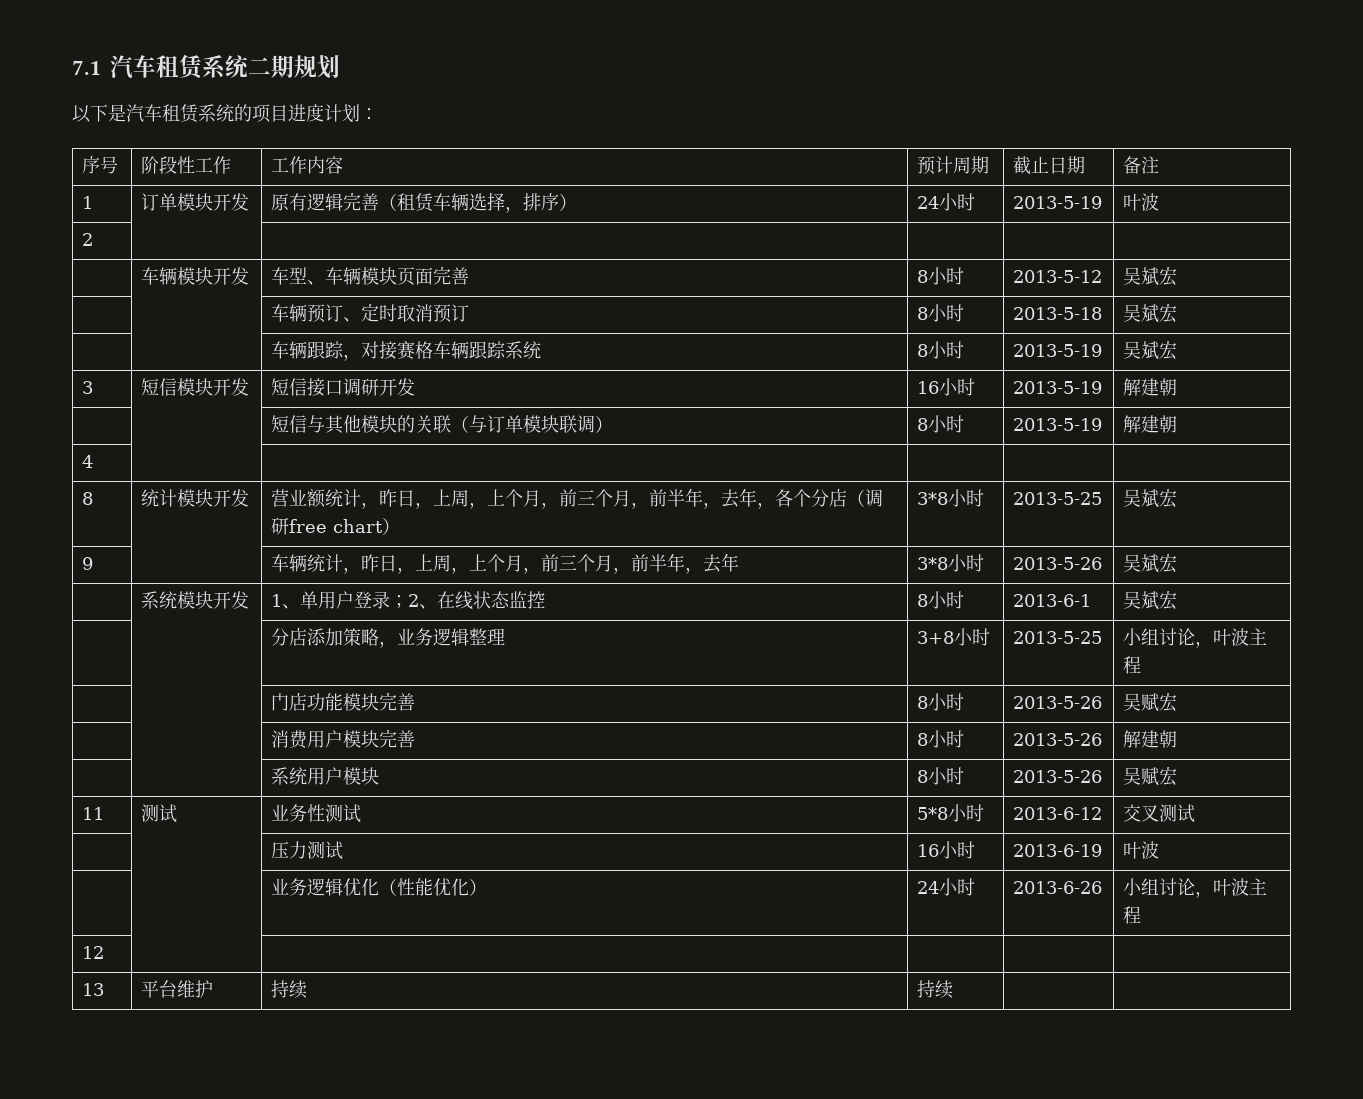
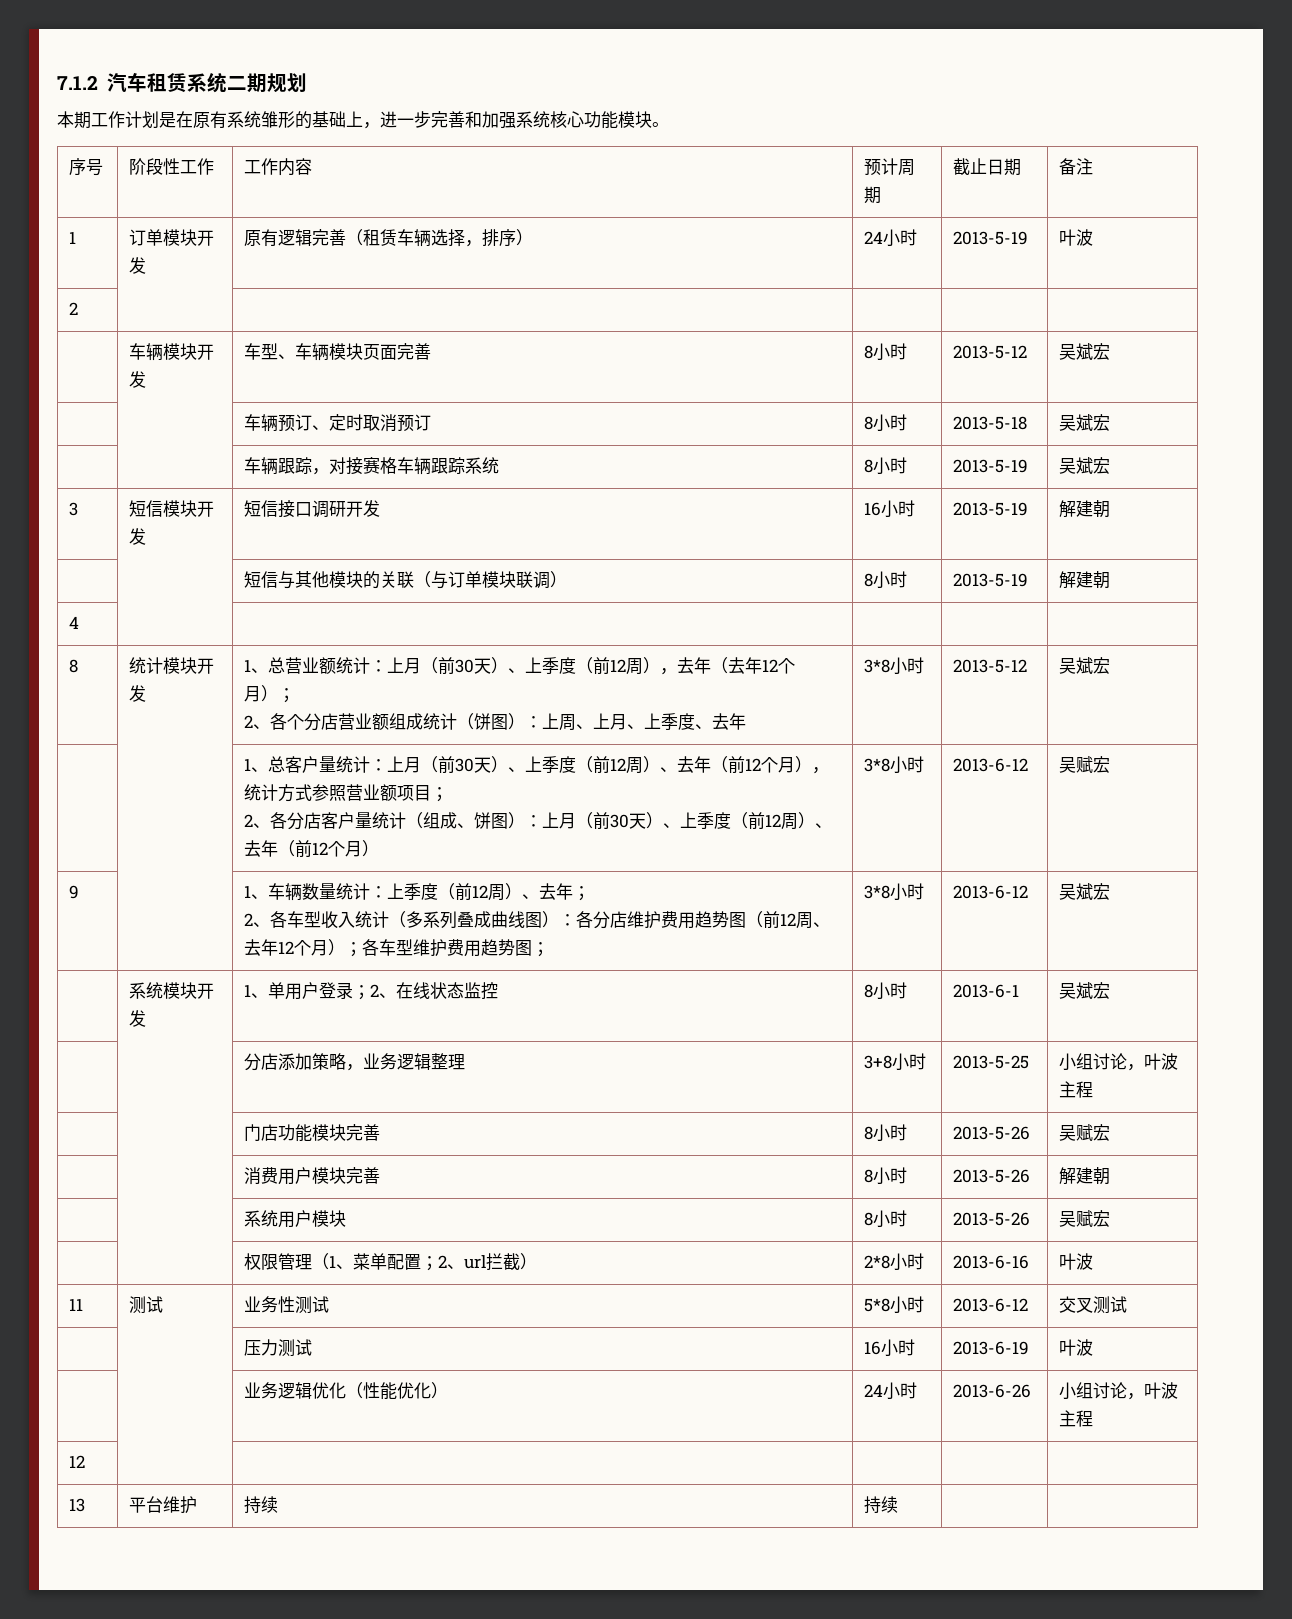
[72,60,101,75] 7.1 -> [57,75,98,90] 7.1.2
[72,104,378,123] 以下是汽车租赁系统的项目进度计划： -> [57,111,669,129] 本期工作计划是在原有系统雏形的基础上，进一步完善和加强系统核心功能模块。
(249, 498) none -> [243,657,285,674] 1、总
[360,488,883,509] [270,517,400,535] [916,489,984,507] [1012,492,1102,505] [1122,489,1177,508] [81,557,93,570] [270,553,739,574] [916,554,984,572] [1012,557,1102,570] ，昨日，上周，上个月，前三个月，前半年，去年，各个分店（调研free chart） | 3*8小时 | 2013-5-25 | 吴斌宏 // 9 | | 车辆统计，昨日，上周，上个月，前三个月，前半年，去年 | 3*8小时 | 2013-5-26 -> [369,657,795,675] [243,685,295,703] [243,713,746,731] [863,657,924,675] [952,659,1027,673] [1058,657,1110,674] [243,756,829,774] [243,784,448,802] [243,812,832,830] [243,840,379,858] [863,756,924,774] [952,758,1028,772] [1058,756,1110,773] [68,885,79,899] [243,883,590,901] [243,911,830,929] [243,939,549,957] [863,883,924,901] [952,885,1028,899] ：上月（前30天）、上季度（前12周），去年（去年12个月）； // 2、各个分店营业额组成统计（饼图）：上周、上月、上季度、去年 | 3*8小时 | 2013-5-12 | 吴斌宏 // | | 1、总客户量统计：上月（前30天）、上季度（前12周）、去年（前12个月），统计方式参照营业额项目； // 2、各分店客户量统计（组成、饼图）：上月（前30天）、上季度（前12周）、去年（前12个月） | 3*8小时 | 2013-6-12 | 吴赋宏 // 9 | | 1、车辆数量统计：上季度（前12周）、去年； // 2、各车型收入统计（多系列叠成曲线图）：各分店维护费用趋势图（前12周、去年12个月）；各车型维护费用趋势图； | 3*8小时 | 2013-6-12
(1177, 776) none -> [243,1253,537,1271] [863,1253,924,1271] [952,1255,1029,1269] [1058,1253,1093,1270] // | | 权限管理（1、菜单配置；2、url拦截） | 2*8小时 | 2013-6-16 | 叶波

